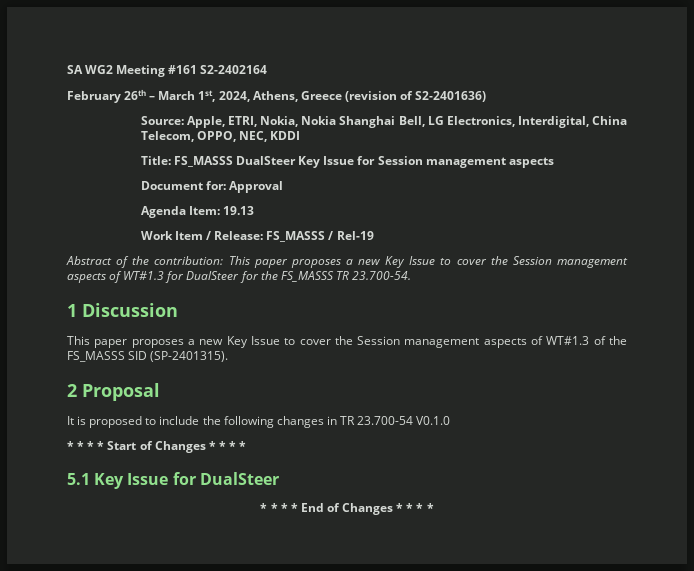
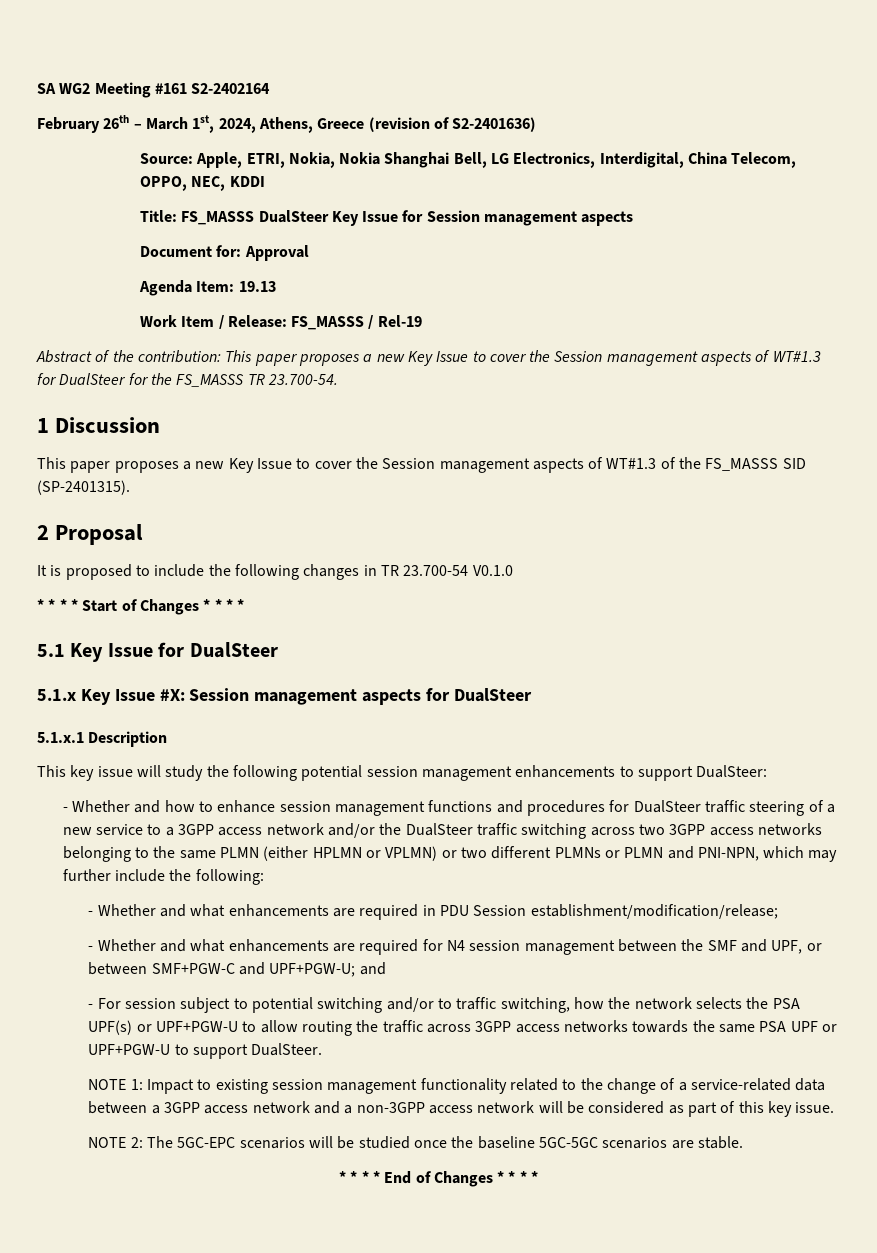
(279, 478) none -> [37,688,532,705] [37,731,168,747] [37,765,768,781] [62,800,835,816] [62,823,822,839] [62,846,838,862] [62,869,264,885] [88,904,778,920] [88,939,822,955] [88,962,386,977] [88,997,800,1013] [88,1020,837,1036] [88,1043,323,1059] [88,1078,826,1094] [88,1101,835,1117] [88,1136,743,1149] // 5.1.x Key Issue #X: Session management aspects for DualSteer // 5.1.x.1 Description // This key issue will study the following potential session management enhancements to support DualSteer: // - Whether and how to enhance session management functions and procedures for DualSteer traffic steering of a new service to a 3GPP access network and/or the DualSteer traffic switching across two 3GPP access networks belonging to the same PLMN (either HPLMN or VPLMN) or two different PLMNs or PLMN and PNI-NPN, which may further include the following: // - Whether and what enhancements are required in PDU Session establishment/modification/release; // - Whether and what enhancements are required for N4 session management between the SMF and UPF, or between SMF+PGW-C and UPF+PGW-U; and // - For session subject to potential switching and/or to traffic switching, how the network selects the PSA UPF(s) or UPF+PGW-U to allow routing the traffic across 3GPP access networks towards the same PSA UPF or UPF+PGW-U to support DualSteer. // NOTE 1: Impact to existing session management functionality related to the change of a service-related data between a 3GPP access network and a non-3GPP access network will be considered as part of this key issue. // NOTE 2: The 5GC-EPC scenarios will be studied once the baseline 5GC-5GC scenarios are stable.

